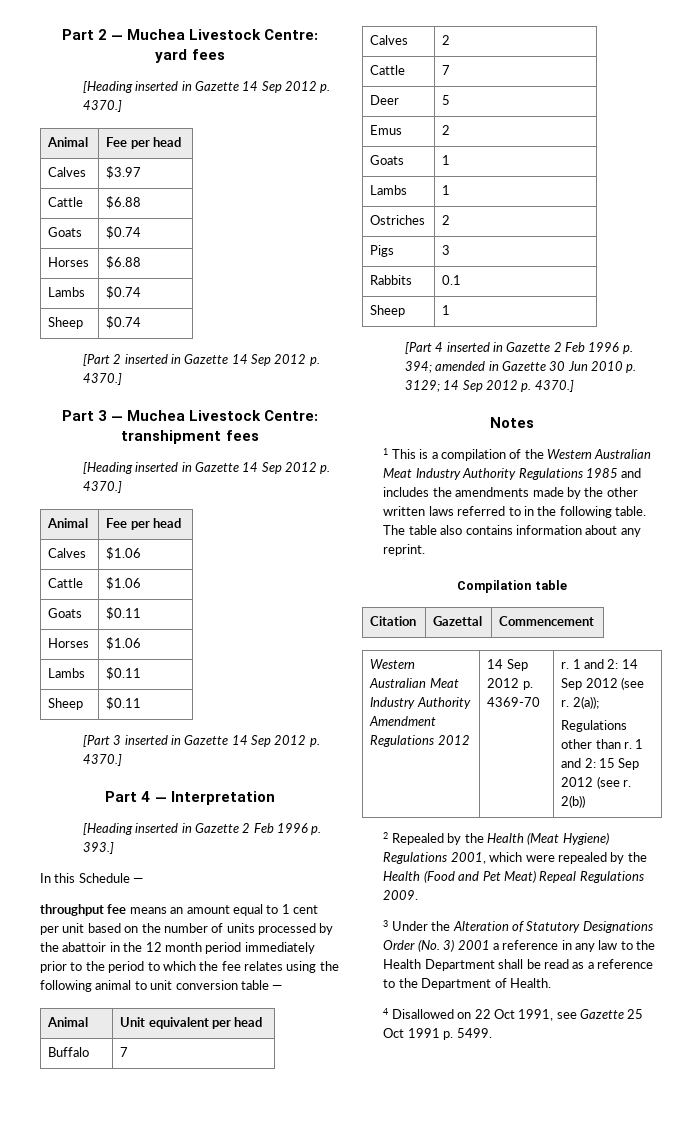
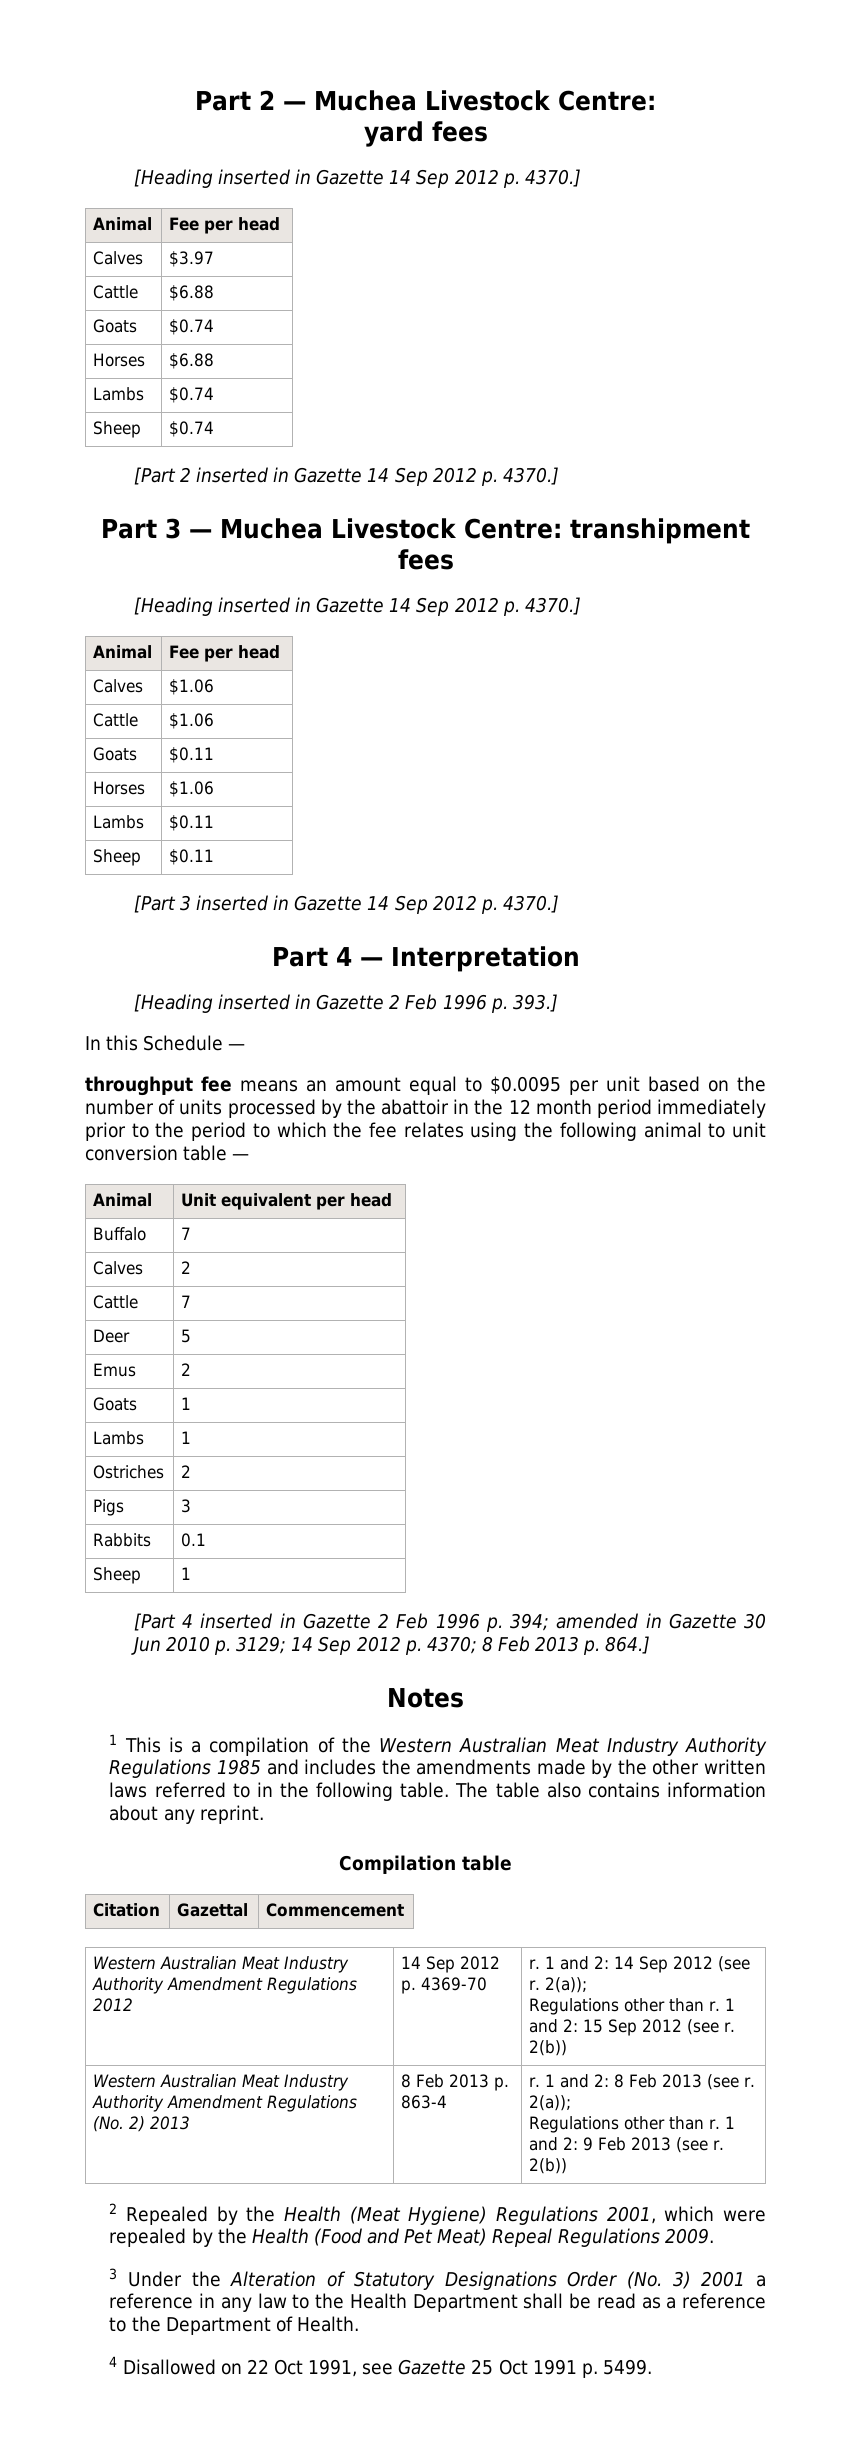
[281,904,318,914] 1 cent -> [490,1076,561,1094] $0.0095
[534,380,574,392] 4370.] -> [426,1636,651,1655] 4370; 8 Feb 2013 p. 864.]
(586, 801) none -> [93,2074,350,2091] [92,2095,358,2112] [93,2116,191,2132] [401,2074,510,2091] [401,2095,448,2109] [529,2074,756,2090] [529,2095,572,2111] [529,2116,736,2133] [529,2137,725,2153] [529,2158,568,2174] // Western Australian Meat Industry Authority Amendment Regulations (No. 2) 2013 | 8 Feb 2013 p. 863-4 | r. 1 and 2: 8 Feb 2013 (see r. 2(a)); // Regulations other than r. 1 and 2: 9 Feb 2013 (see r. 2(b))

